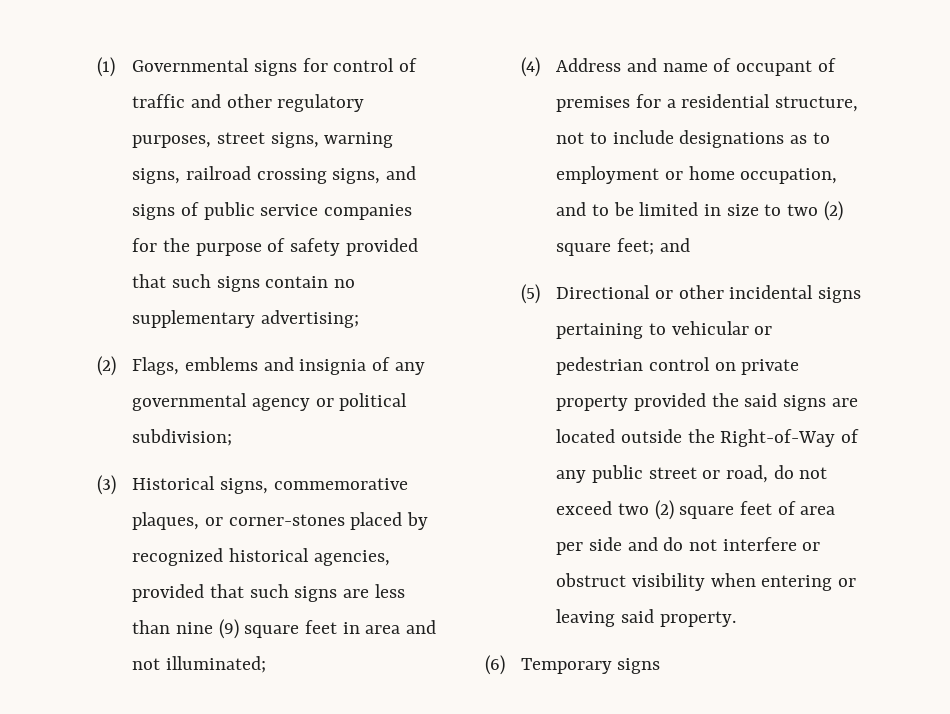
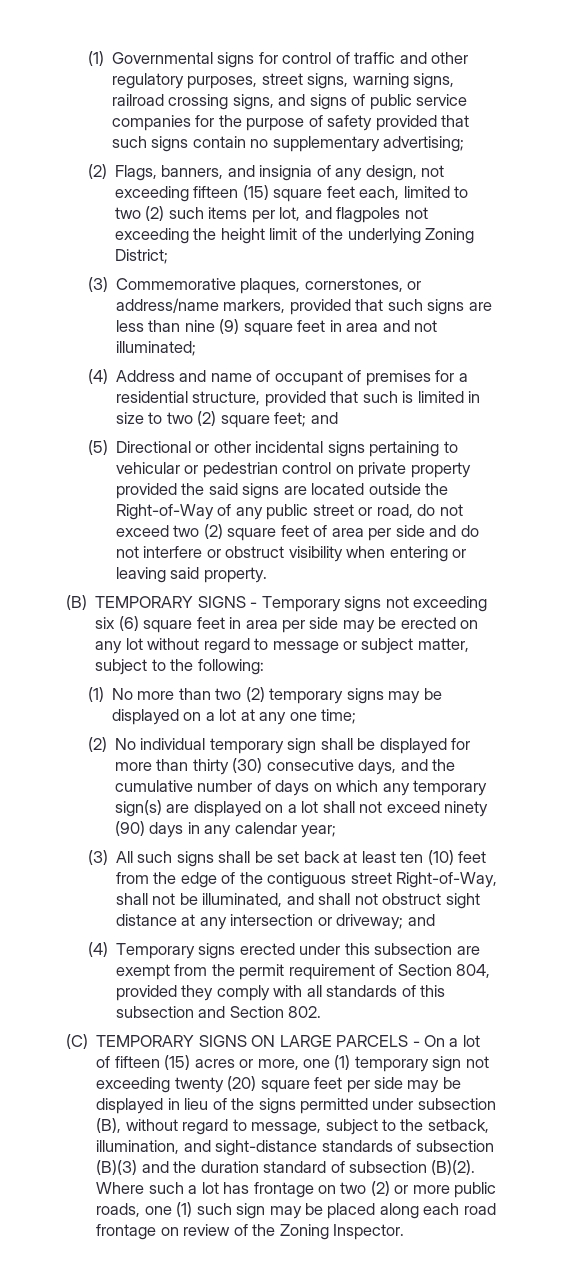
[184,357,258,371] emblems -> [161,165,224,179] banners,
[132,393,408,411] [132,429,233,446] [96,475,408,495] [132,512,428,530] [132,548,390,566] governmental agency or political subdivision; // (3) Historical signs, commemorative plaques, or corner-stones placed by recognized historical agencies, -> [365,165,445,181] [115,185,469,202] [115,206,428,223] [115,228,475,244] [115,249,169,264] [87,277,422,294] [116,298,286,313] design, not exceeding fifteen (15) square feet each, limited to two (2) such items per lot, and flagpoles not exceeding the height limit of the underlying Zoning District; // (3) Commemorative plaques, cornerstones, or address/name markers,
[556,130,830,148] [556,166,838,184] [556,202,634,216] not to include designations as to employment or home occupation, and to be -> [264,391,414,407] provided that such is
[485,655,661,675] (6) Temporary signs -> [66,595,487,612] [95,616,479,633] [95,638,469,654] [95,659,264,675] [87,687,442,704] [112,709,357,725] [87,737,471,754] [115,758,456,775] [115,780,488,796] [115,800,489,817] [115,821,337,838] [87,850,487,867] [116,872,498,888] [116,893,480,909] [116,914,435,930] [87,942,480,959] [116,964,491,980] [116,985,446,1001] [116,1006,322,1018] [66,1034,480,1049] [96,1055,489,1072] [96,1076,461,1093] [96,1098,496,1114] [96,1118,489,1135] [96,1140,494,1156] [96,1160,476,1175] [96,1181,497,1198] [96,1202,496,1219] [96,1224,404,1240] (B) TEMPORARY SIGNS - Temporary signs not exceeding six (6) square feet in area per side may be erected on any lot without regard to message or subject matter, subject to the following: // (1) No more than two (2) temporary signs may be displayed on a lot at any one time; // (2) No individual temporary sign shall be displayed for more than thirty (30) consecutive days, and the cumulative number of days on which any temporary sign(s) are displayed on a lot shall not exceed ninety (90) days in any calendar year; // (3) All such signs shall be set back at least ten (10) feet from the edge of the contiguous street Right-of-Way, shall not be illuminated, and shall not obstruct sight distance at any intersection or driveway; and // (4) Temporary signs erected under this subsection are exempt from the permit requirement of Section 804, provided they comply with all standards of this subsection and Section 802. // (C) TEMPORARY SIGNS ON LARGE PARCELS - On a lot of fifteen (15) acres or more, one (1) temporary sign not exceeding twenty (20) square feet per side may be displayed in lieu of the signs permitted under subsection (B), without regard to message, subject to the setback, illumination, and sight-distance standards of subsection (B)(3) and the duration standard of subsection (B)(2). Where such a lot has frontage on two (2) or more public roads, one (1) such sign may be placed along each road frontage on review of the Zoning Inspector.

